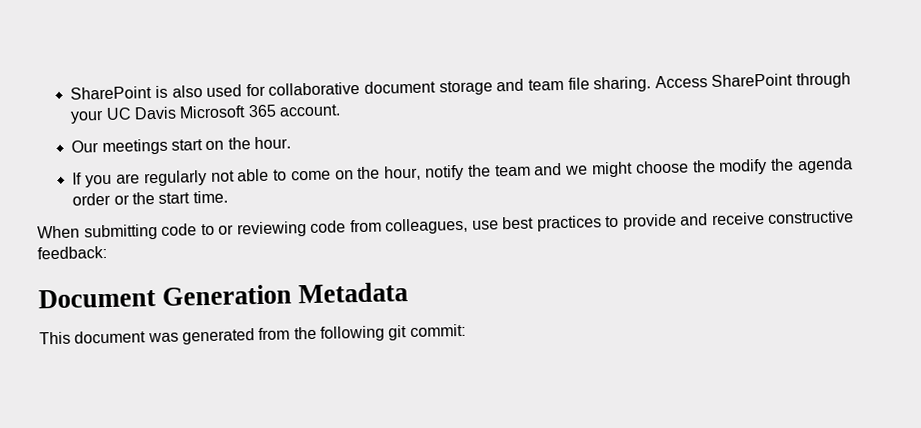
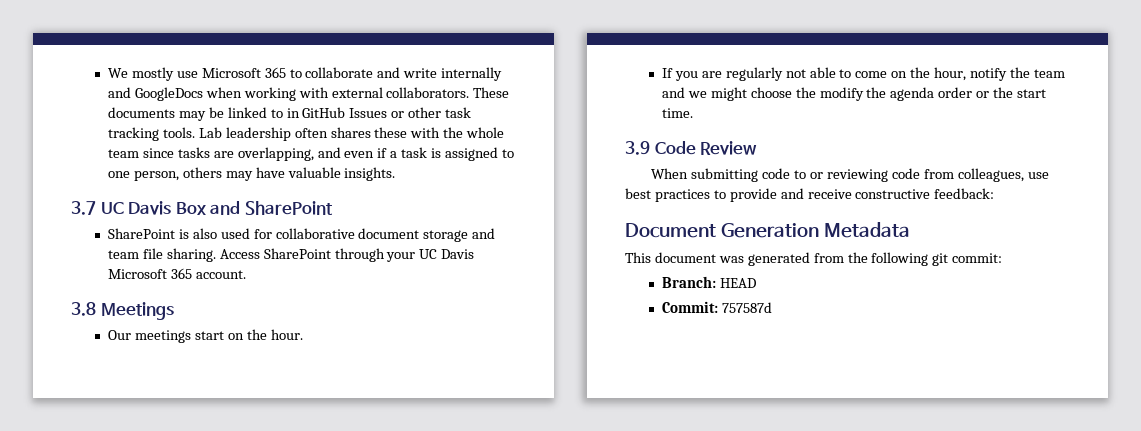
(70, 93) none -> [108,67,503,81] [108,87,510,101] [108,107,472,121] [108,127,505,141] [108,147,514,161] [108,167,396,181] [71,201,333,215] We mostly use Microsoft 365 to collaborate and write internally and GoogleDocs when working with external collaborators. These documents may be linked to in GitHub Issues or other task tracking tools. Lab leadership often shares these with the whole team since tasks are overlapping, and even if a task is assigned to one person, others may have valuable insights. // 3.7 UC Davis Box and SharePoint //
(341, 110) none -> [71,302,174,320] // 3.8 Meetings
(228, 197) none -> [625,141,758,155] // 3.9 Code Review
(466, 330) none -> [662,276,756,288] [662,301,772,313] // Branch: HEAD // Commit: 757587d

